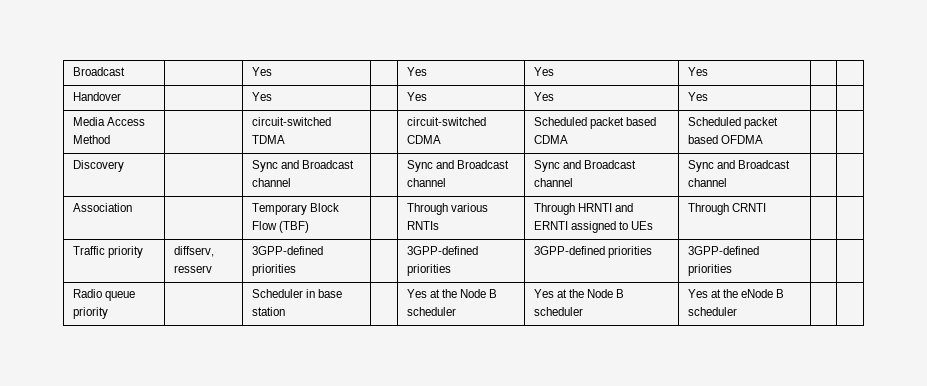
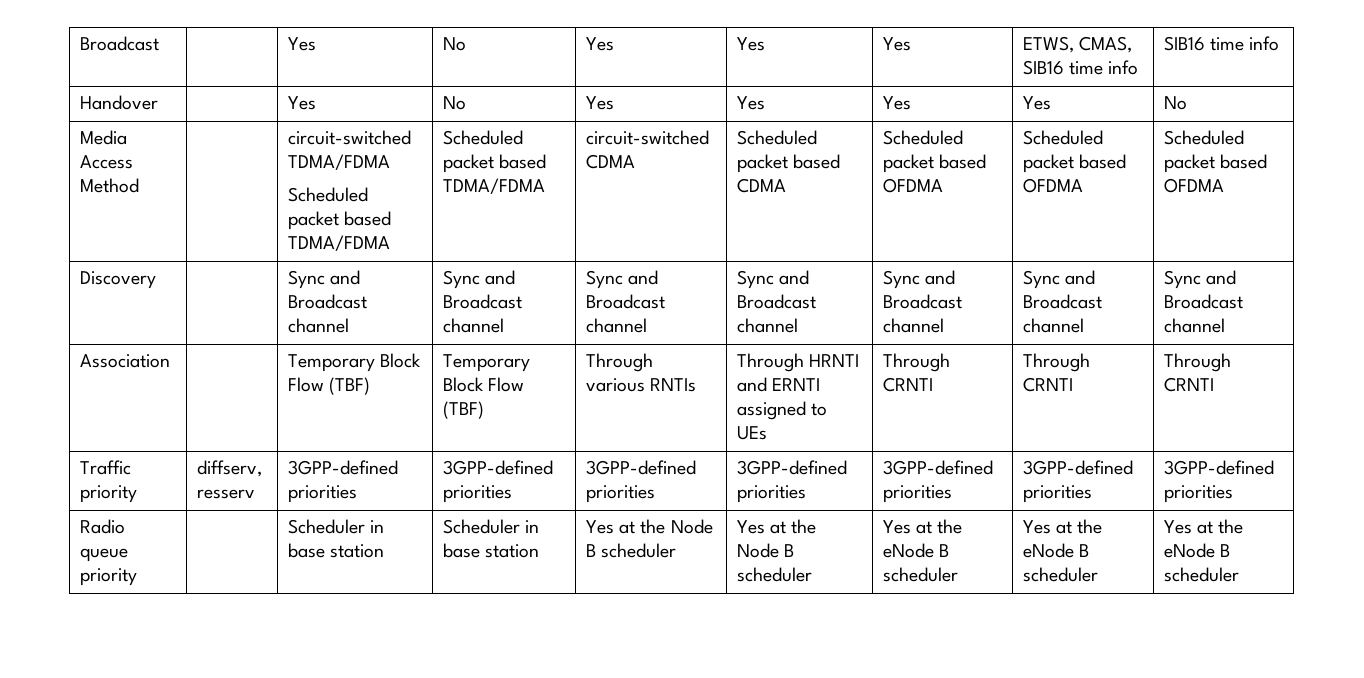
[406,67,427,76] [533,67,554,76] [687,67,708,76] | Yes | Yes | Yes | | -> [442,37,466,51] [585,37,614,51] [736,37,765,51] [882,37,911,51] [1022,36,1133,53] [1022,60,1139,75] [1163,36,1280,51] No | Yes | Yes | Yes | ETWS, CMAS, SIB16 time info | SIB16 time info
[406,92,427,101] [533,92,554,101] [687,92,708,101] | Yes | Yes | Yes | | -> [442,96,466,110] [585,96,614,110] [736,96,765,110] [882,96,911,110] [1022,96,1051,110] [1163,96,1187,110] No | Yes | Yes | Yes | Yes | No
[251,135,285,144] TDMA | -> [287,154,390,170] [287,187,368,202] [287,211,392,230] [287,235,390,251] [442,130,523,145] [442,154,547,173] [442,178,545,194] TDMA/FDMA // Scheduled packet based TDMA/FDMA | Scheduled packet based TDMA/FDMA
(763, 139) | -> [1022,130,1103,145] [1022,154,1127,173] [1022,178,1083,193] [1163,130,1244,145] [1163,154,1268,173] [1163,178,1224,193] Scheduled packet based OFDMA | Scheduled packet based OFDMA
[406,160,510,172] [406,178,446,187] [533,160,637,172] [533,178,573,187] [687,160,791,172] [687,178,727,187] | Sync and Broadcast channel | Sync and Broadcast channel | Sync and Broadcast channel | | -> [442,270,516,289] [442,294,522,309] [442,318,504,333] [585,270,659,289] [585,294,665,309] [585,318,647,333] [736,270,810,289] [736,294,816,309] [736,318,798,333] [882,270,956,289] [882,294,962,309] [882,318,944,333] [1022,270,1096,289] [1022,294,1102,309] [1022,318,1084,333] [1163,270,1237,289] [1163,294,1243,309] [1163,318,1225,333] Sync and Broadcast channel | Sync and Broadcast channel | Sync and Broadcast channel | Sync and Broadcast channel | Sync and Broadcast channel | Sync and Broadcast channel
(309, 227) none -> [442,354,530,372] [442,377,525,392] [442,401,484,419] Temporary Block Flow (TBF)
(766, 207) | -> [1022,353,1090,372] [1022,377,1073,392] [1163,353,1231,372] [1163,377,1214,392] Through CRNTI | Through CRNTI
[406,246,478,255] [406,264,451,276] [533,246,652,258] [687,246,759,255] [687,264,732,276] | 3GPP-defined priorities | 3GPP-defined priorities | 3GPP-defined priorities | | -> [442,460,553,475] [442,485,512,503] [585,460,696,475] [585,485,655,503] [736,460,847,475] [736,485,806,503] [882,460,993,475] [882,485,952,503] [1022,460,1133,475] [1022,485,1092,503] [1163,460,1274,475] [1163,485,1233,503] 3GPP-defined priorities | 3GPP-defined priorities | 3GPP-defined priorities | 3GPP-defined priorities | 3GPP-defined priorities | 3GPP-defined priorities
(285, 311) none -> [442,519,540,534] [442,543,540,558] Scheduler in base station
(737, 311) | -> [1022,519,1103,534] [1022,543,1090,558] [1022,567,1098,582] [1163,519,1244,534] [1163,543,1231,558] [1163,567,1239,582] Yes at the eNode B scheduler | Yes at the eNode B scheduler

